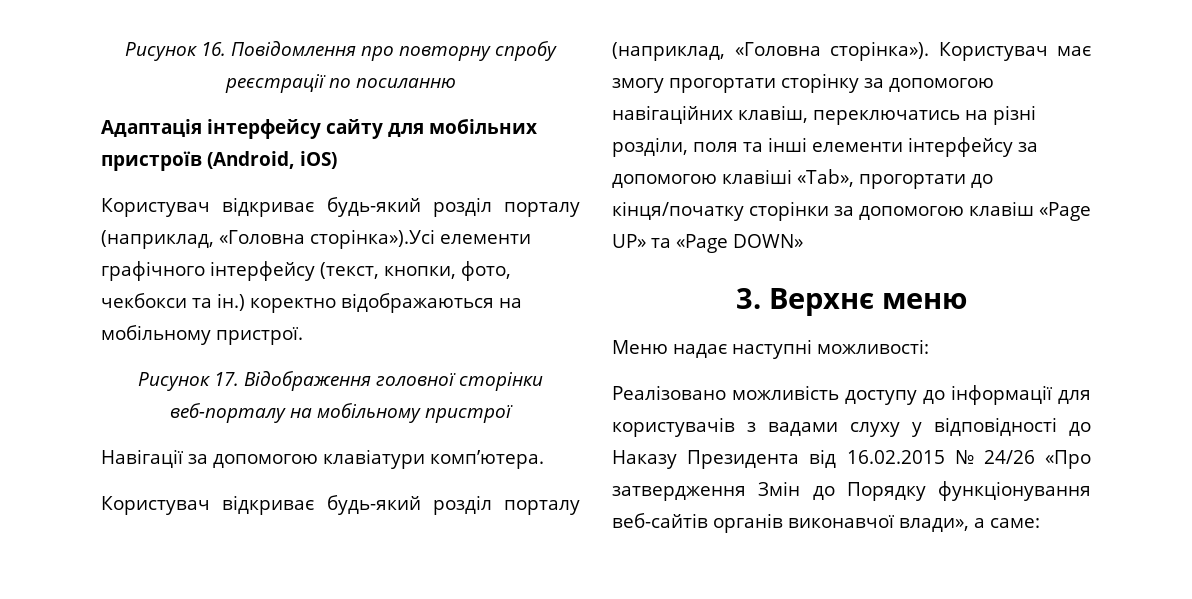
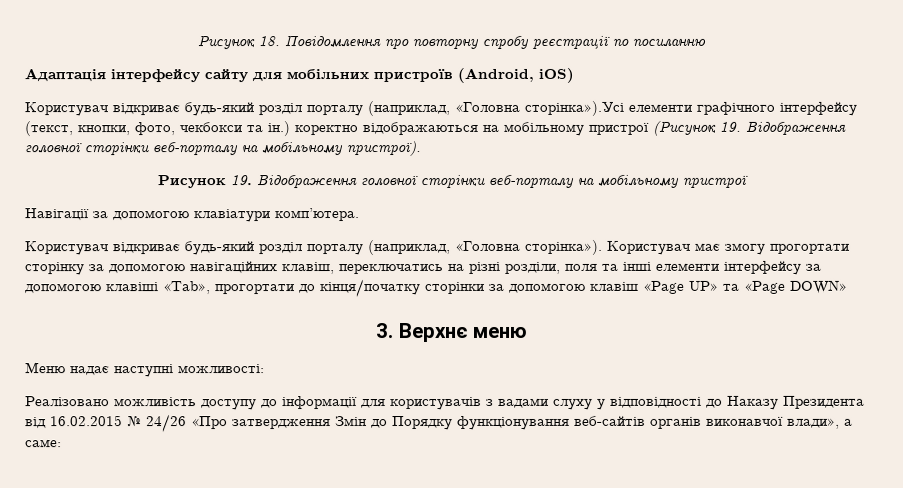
[125,42,226,61] Рисунок 16. -> [197,35,280,50] Рисунок 18.
[216,327,303,345] [138,372,239,391] пристрої. // Рисунок 17. -> [588,120,846,136] [24,141,421,157] [156,175,252,189] пристрої (Рисунок 19. Відображення головної сторінки веб-порталу на мобільному пристрої). // Рисунок 19.

